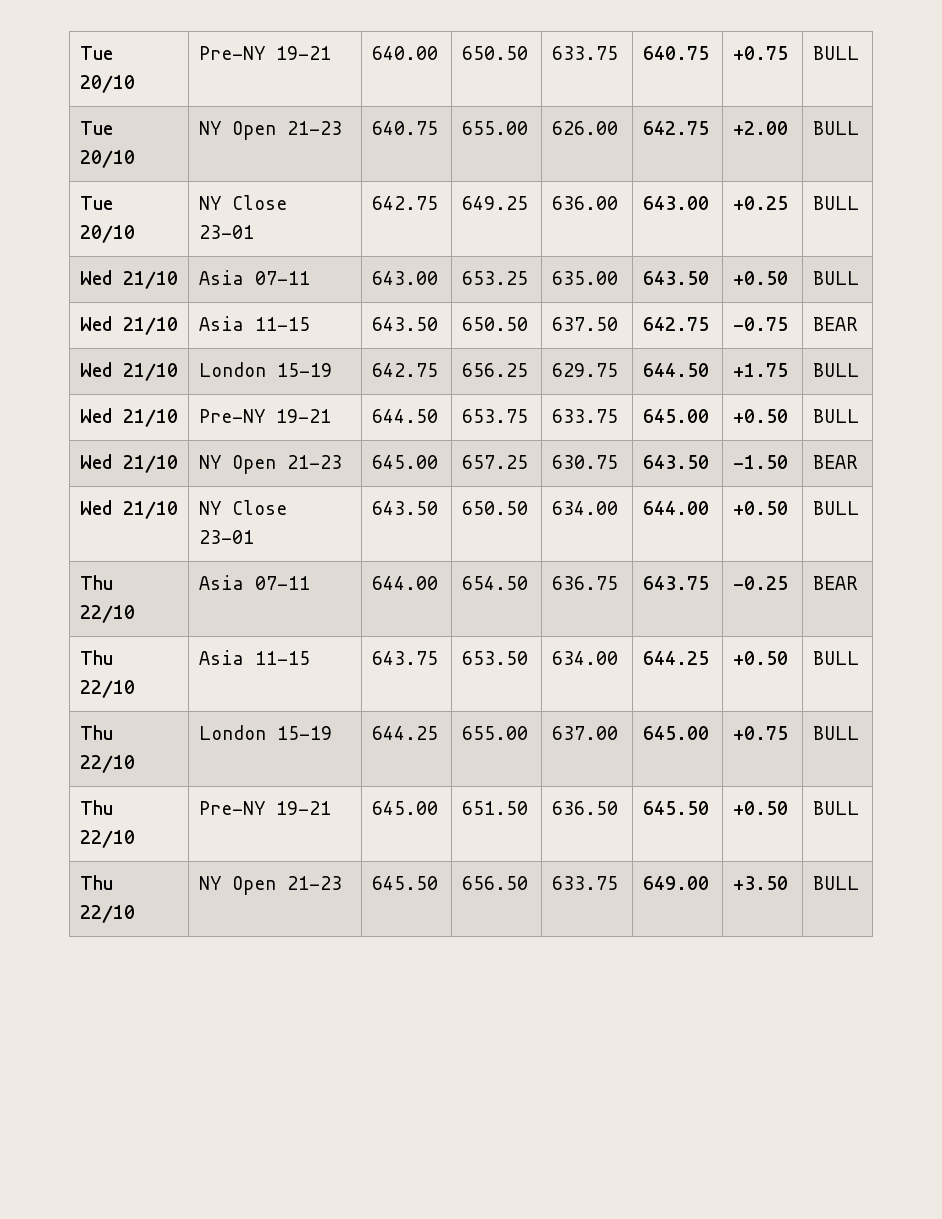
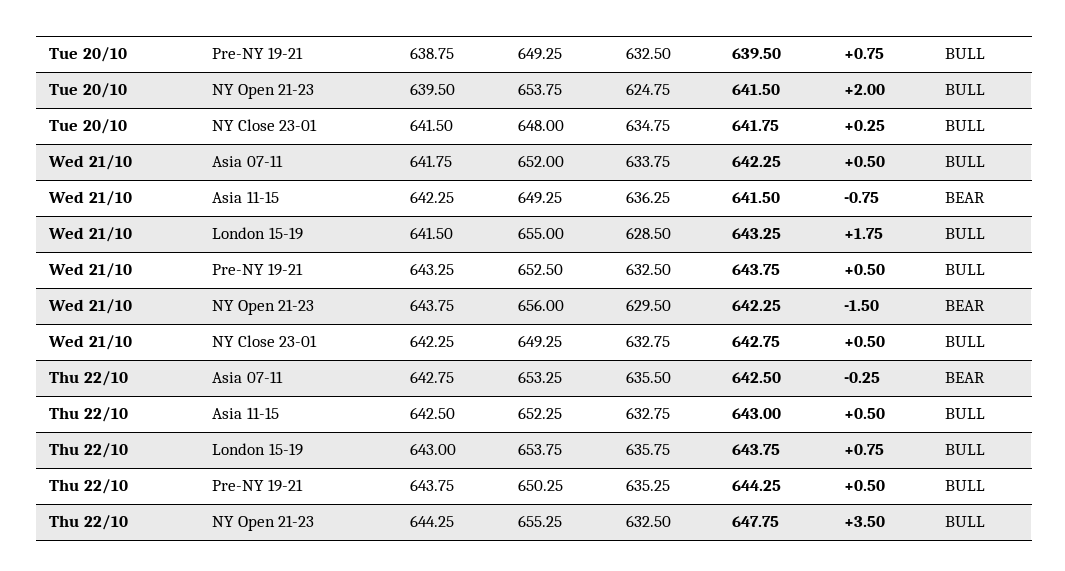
[371,46,438,60] [461,46,528,60] [551,46,618,60] [642,46,709,60] 640.00 | 650.50 | 633.75 | 640.75 -> [409,47,454,59] [517,47,562,60] [625,47,671,59] [731,48,781,59] 638.75 | 649.25 | 632.50 | 639.50
[371,121,438,135] [461,121,528,135] [551,121,618,135] [642,121,709,135] 640.75 | 655.00 | 626.00 | 642.75 -> [409,83,455,96] [517,83,562,95] [625,83,670,95] [731,84,780,95] 639.50 | 653.75 | 624.75 | 641.50
[371,196,438,210] [461,196,528,210] [551,196,618,210] [642,196,709,210] 642.75 | 649.25 | 636.00 | 643.00 -> [409,119,453,131] [517,119,564,131] [625,119,670,131] [731,120,779,131] 641.50 | 648.00 | 634.75 | 641.75
[371,271,438,285] [461,271,528,285] [551,271,618,285] [642,271,709,285] 643.00 | 653.25 | 635.00 | 643.50 -> [409,155,452,167] [517,155,564,167] [625,155,670,167] [731,156,781,167] 641.75 | 652.00 | 633.75 | 642.25
[371,317,438,331] [461,317,528,331] [551,317,618,331] [642,317,709,331] 643.50 | 650.50 | 637.50 | 642.75 -> [409,191,454,203] [517,191,562,204] [625,191,670,203] [731,192,780,203] 642.25 | 649.25 | 636.25 | 641.50
[371,363,438,377] [461,363,528,377] [551,363,618,377] [642,363,709,377] 642.75 | 656.25 | 629.75 | 644.50 -> [409,227,453,239] [517,227,564,239] [625,227,671,239] [731,228,781,239] 641.50 | 655.00 | 628.50 | 643.25
[371,409,438,423] [461,409,528,423] [551,409,618,423] [642,409,709,423] 644.50 | 653.75 | 633.75 | 645.00 -> [409,263,454,275] [517,263,563,275] [625,263,671,275] [731,264,780,275] 643.25 | 652.50 | 632.50 | 643.75
[371,455,438,469] [461,455,528,469] [551,455,618,469] [642,455,709,469] 645.00 | 657.25 | 630.75 | 643.50 -> [409,299,454,311] [517,299,564,311] [625,299,671,312] [731,300,781,311] 643.75 | 656.00 | 629.50 | 642.25
[371,501,438,515] [461,501,528,515] [551,501,618,515] [642,501,709,515] 643.50 | 650.50 | 634.00 | 644.00 -> [409,335,454,347] [517,335,562,348] [625,335,670,347] [731,336,780,347] 642.25 | 649.25 | 632.75 | 642.75
[371,576,438,590] [461,576,528,590] [551,576,618,590] [642,576,709,590] 644.00 | 654.50 | 636.75 | 643.75 -> [409,371,454,383] [517,371,562,383] [625,371,671,383] [731,372,781,383] 642.75 | 653.25 | 635.50 | 642.50
[371,651,438,665] [461,651,528,665] [551,651,618,665] [642,651,709,665] 643.75 | 653.50 | 634.00 | 644.25 -> [409,407,455,419] [517,407,562,419] [625,407,670,419] [731,408,781,419] 642.50 | 652.25 | 632.75 | 643.00
[371,726,438,740] [461,726,528,740] [551,726,618,740] [642,726,709,740] 644.25 | 655.00 | 637.00 | 645.00 -> [409,443,456,455] [517,443,562,455] [625,443,670,455] [731,444,780,455] 643.00 | 653.75 | 635.75 | 643.75
[371,801,438,815] [461,801,528,815] [551,801,618,815] [642,801,709,815] 645.00 | 651.50 | 636.50 | 645.50 -> [409,479,454,491] [517,479,563,491] [625,479,670,491] [731,480,781,491] 643.75 | 650.25 | 635.25 | 644.25
[371,876,438,890] [461,876,528,890] [551,876,618,890] [642,876,709,890] 645.50 | 656.50 | 633.75 | 649.00 -> [409,515,454,527] [517,515,562,527] [625,515,671,527] [731,516,779,527] 644.25 | 655.25 | 632.50 | 647.75

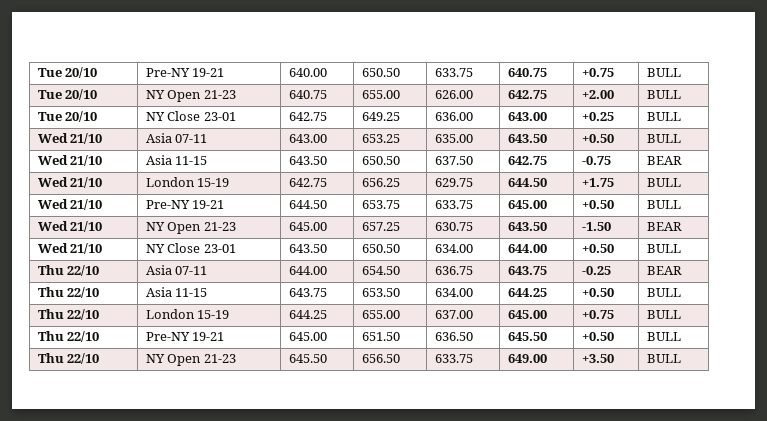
[409,47,454,59] [517,47,562,60] [625,47,671,59] [731,48,781,59] 638.75 | 649.25 | 632.50 | 639.50 -> [288,68,327,77] [361,68,400,77] [434,68,473,77] [507,68,547,77] 640.00 | 650.50 | 633.75 | 640.75
[409,83,455,96] [517,83,562,95] [625,83,670,95] [731,84,780,95] 639.50 | 653.75 | 624.75 | 641.50 -> [288,90,327,99] [361,90,400,99] [434,90,473,99] [507,90,547,99] 640.75 | 655.00 | 626.00 | 642.75
[409,119,453,131] [517,119,564,131] [625,119,670,131] [731,120,779,131] 641.50 | 648.00 | 634.75 | 641.75 -> [288,112,327,121] [361,112,400,121] [434,112,473,121] [507,112,547,121] 642.75 | 649.25 | 636.00 | 643.00
[409,155,452,167] [517,155,564,167] [625,155,670,167] [731,156,781,167] 641.75 | 652.00 | 633.75 | 642.25 -> [288,134,327,143] [361,134,400,143] [434,134,473,143] [507,134,547,143] 643.00 | 653.25 | 635.00 | 643.50
[409,191,454,203] [517,191,562,204] [625,191,670,203] [731,192,780,203] 642.25 | 649.25 | 636.25 | 641.50 -> [288,156,327,165] [361,156,400,165] [434,156,473,165] [507,156,547,165] 643.50 | 650.50 | 637.50 | 642.75
[409,227,453,239] [517,227,564,239] [625,227,671,239] [731,228,781,239] 641.50 | 655.00 | 628.50 | 643.25 -> [288,178,327,187] [361,178,400,187] [434,178,473,187] [507,178,547,187] 642.75 | 656.25 | 629.75 | 644.50
[409,263,454,275] [517,263,563,275] [625,263,671,275] [731,264,780,275] 643.25 | 652.50 | 632.50 | 643.75 -> [288,200,327,209] [361,200,400,209] [434,200,473,209] [507,200,547,209] 644.50 | 653.75 | 633.75 | 645.00
[409,299,454,311] [517,299,564,311] [625,299,671,312] [731,300,781,311] 643.75 | 656.00 | 629.50 | 642.25 -> [288,222,327,231] [361,222,400,231] [434,222,473,231] [507,222,547,231] 645.00 | 657.25 | 630.75 | 643.50
[409,335,454,347] [517,335,562,348] [625,335,670,347] [731,336,780,347] 642.25 | 649.25 | 632.75 | 642.75 -> [288,244,327,253] [361,244,400,253] [434,244,473,253] [507,244,547,253] 643.50 | 650.50 | 634.00 | 644.00
[409,371,454,383] [517,371,562,383] [625,371,671,383] [731,372,781,383] 642.75 | 653.25 | 635.50 | 642.50 -> [288,266,327,275] [361,266,400,275] [434,266,473,275] [507,266,547,275] 644.00 | 654.50 | 636.75 | 643.75
[409,407,455,419] [517,407,562,419] [625,407,670,419] [731,408,781,419] 642.50 | 652.25 | 632.75 | 643.00 -> [288,288,327,297] [361,288,400,297] [434,288,473,297] [507,288,547,297] 643.75 | 653.50 | 634.00 | 644.25
[409,443,456,455] [517,443,562,455] [625,443,670,455] [731,444,780,455] 643.00 | 653.75 | 635.75 | 643.75 -> [288,310,327,319] [361,310,400,319] [434,310,473,319] [507,310,547,319] 644.25 | 655.00 | 637.00 | 645.00
[409,479,454,491] [517,479,563,491] [625,479,670,491] [731,480,781,491] 643.75 | 650.25 | 635.25 | 644.25 -> [288,332,327,341] [361,332,400,341] [434,332,473,341] [507,332,547,341] 645.00 | 651.50 | 636.50 | 645.50
[409,515,454,527] [517,515,562,527] [625,515,671,527] [731,516,779,527] 644.25 | 655.25 | 632.50 | 647.75 -> [288,354,327,363] [361,354,400,363] [434,354,473,363] [507,354,547,363] 645.50 | 656.50 | 633.75 | 649.00

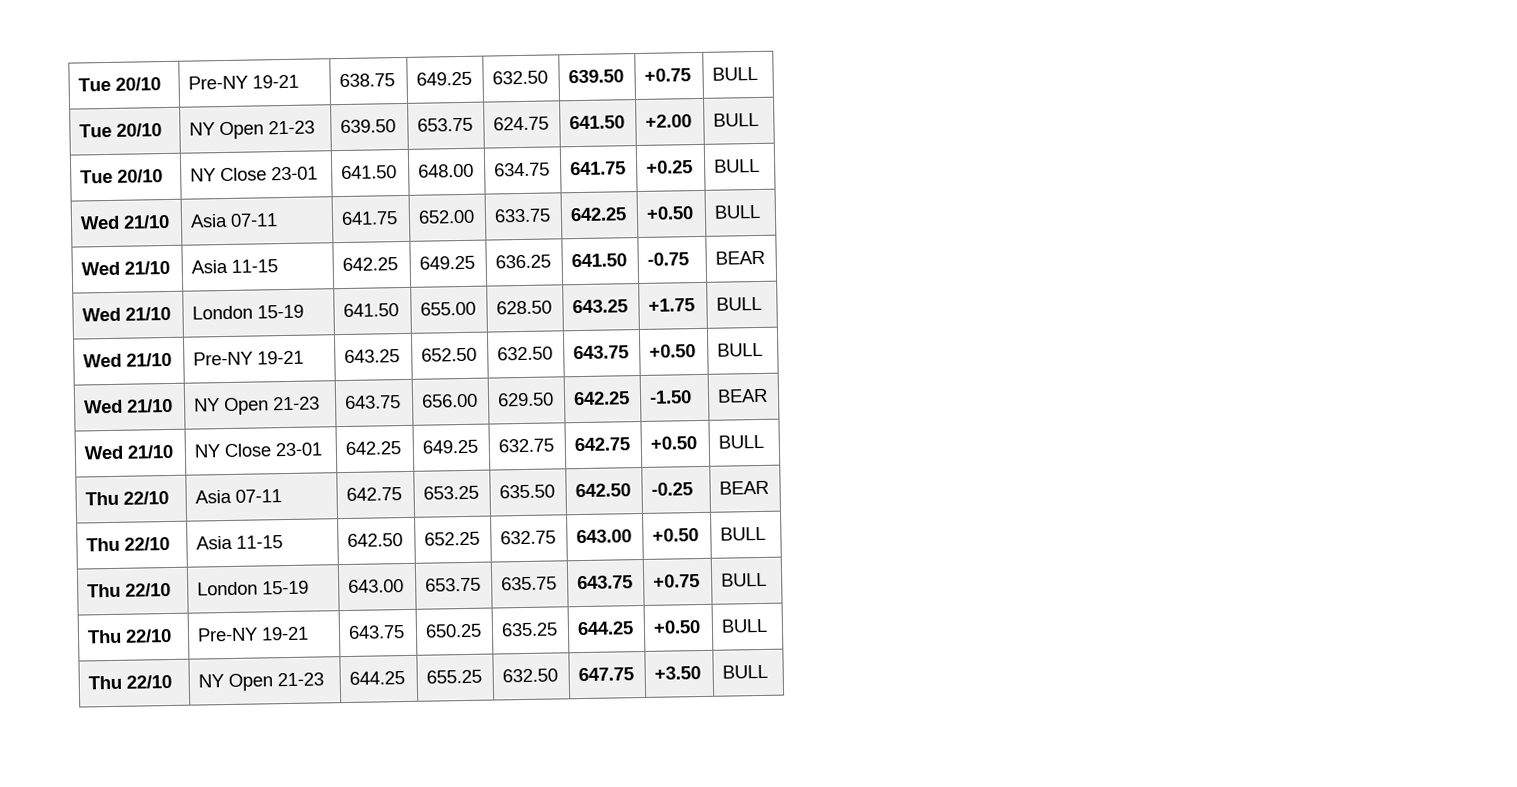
[288,68,327,77] [361,68,400,77] [434,68,473,77] [507,68,547,77] 640.00 | 650.50 | 633.75 | 640.75 -> [339,73,396,88] [416,71,473,86] [492,70,549,85] [568,69,625,84] 638.75 | 649.25 | 632.50 | 639.50
[288,90,327,99] [361,90,400,99] [434,90,473,99] [507,90,547,99] 640.75 | 655.00 | 626.00 | 642.75 -> [340,119,397,134] [417,117,474,132] [493,116,550,131] [569,115,626,130] 639.50 | 653.75 | 624.75 | 641.50
[288,112,327,121] [361,112,400,121] [434,112,473,121] [507,112,547,121] 642.75 | 649.25 | 636.00 | 643.00 -> [341,165,398,180] [418,163,475,178] [494,162,551,177] [570,161,627,176] 641.50 | 648.00 | 634.75 | 641.75
[288,134,327,143] [361,134,400,143] [434,134,473,143] [507,134,547,143] 643.00 | 653.25 | 635.00 | 643.50 -> [341,211,399,226] [418,209,476,224] [494,208,552,223] [570,207,628,222] 641.75 | 652.00 | 633.75 | 642.25
[288,156,327,165] [361,156,400,165] [434,156,473,165] [507,156,547,165] 643.50 | 650.50 | 637.50 | 642.75 -> [342,257,399,272] [419,255,476,270] [495,254,552,269] [571,253,628,268] 642.25 | 649.25 | 636.25 | 641.50
[288,178,327,187] [361,178,400,187] [434,178,473,187] [507,178,547,187] 642.75 | 656.25 | 629.75 | 644.50 -> [343,303,400,318] [420,301,477,316] [496,300,553,315] [572,299,629,314] 641.50 | 655.00 | 628.50 | 643.25
[288,200,327,209] [361,200,400,209] [434,200,473,209] [507,200,547,209] 644.50 | 653.75 | 633.75 | 645.00 -> [344,349,401,364] [421,347,478,362] [497,346,554,361] [573,345,630,360] 643.25 | 652.50 | 632.50 | 643.75
[288,222,327,231] [361,222,400,231] [434,222,473,231] [507,222,547,231] 645.00 | 657.25 | 630.75 | 643.50 -> [344,395,402,409] [421,393,479,408] [497,392,555,407] [573,391,631,406] 643.75 | 656.00 | 629.50 | 642.25
[288,244,327,253] [361,244,400,253] [434,244,473,253] [507,244,547,253] 643.50 | 650.50 | 634.00 | 644.00 -> [345,441,402,455] [422,439,479,454] [498,438,555,453] [574,437,631,452] 642.25 | 649.25 | 632.75 | 642.75
[288,266,327,275] [361,266,400,275] [434,266,473,275] [507,266,547,275] 644.00 | 654.50 | 636.75 | 643.75 -> [346,487,403,501] [423,485,480,500] [499,484,556,499] [575,483,632,498] 642.75 | 653.25 | 635.50 | 642.50
[288,288,327,297] [361,288,400,297] [434,288,473,297] [507,288,547,297] 643.75 | 653.50 | 634.00 | 644.25 -> [347,533,404,547] [424,531,481,546] [500,530,557,545] [576,529,633,544] 642.50 | 652.25 | 632.75 | 643.00
[288,310,327,319] [361,310,400,319] [434,310,473,319] [507,310,547,319] 644.25 | 655.00 | 637.00 | 645.00 -> [348,579,405,593] [425,577,482,592] [501,576,558,591] [577,575,634,590] 643.00 | 653.75 | 635.75 | 643.75
[288,332,327,341] [361,332,400,341] [434,332,473,341] [507,332,547,341] 645.00 | 651.50 | 636.50 | 645.50 -> [348,625,406,639] [425,623,483,638] [501,622,559,637] [577,621,635,636] 643.75 | 650.25 | 635.25 | 644.25
[288,354,327,363] [361,354,400,363] [434,354,473,363] [507,354,547,363] 645.50 | 656.50 | 633.75 | 649.00 -> [349,671,406,685] [426,669,483,684] [502,668,559,683] [578,667,635,682] 644.25 | 655.25 | 632.50 | 647.75

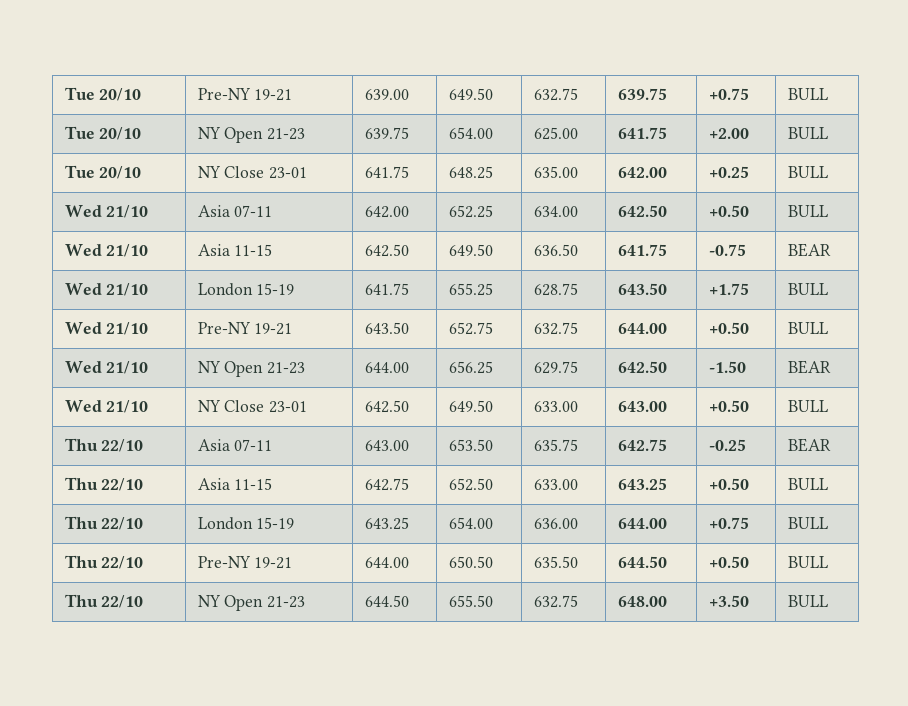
[339,73,396,88] [416,71,473,86] [492,70,549,85] [568,69,625,84] 638.75 | 649.25 | 632.50 | 639.50 -> [364,89,409,100] [448,88,493,100] [533,88,578,101] [617,88,667,100] 639.00 | 649.50 | 632.75 | 639.75
[340,119,397,134] [417,117,474,132] [493,116,550,131] [569,115,626,130] 639.50 | 653.75 | 624.75 | 641.50 -> [364,127,409,139] [448,127,493,139] [533,127,578,140] [617,127,667,139] 639.75 | 654.00 | 625.00 | 641.75
[341,165,398,180] [418,163,475,178] [494,162,551,177] [570,161,627,176] 641.50 | 648.00 | 634.75 | 641.75 -> [364,166,409,178] [448,166,493,179] [533,166,578,178] [617,167,667,178] 641.75 | 648.25 | 635.00 | 642.00
[341,211,399,226] [418,209,476,224] [494,208,552,223] [570,207,628,222] 641.75 | 652.00 | 633.75 | 642.25 -> [364,206,409,218] [448,205,493,218] [533,206,578,217] [617,205,667,217] 642.00 | 652.25 | 634.00 | 642.50
[342,257,399,272] [419,255,476,270] [495,254,552,269] [571,253,628,268] 642.25 | 649.25 | 636.25 | 641.50 -> [364,244,409,257] [448,244,493,256] [533,244,578,256] [617,244,667,256] 642.50 | 649.50 | 636.50 | 641.75
[343,303,400,318] [420,301,477,316] [496,300,553,315] [572,299,629,314] 641.50 | 655.00 | 628.50 | 643.25 -> [364,283,409,295] [448,283,493,296] [533,283,578,296] [617,283,667,295] 641.75 | 655.25 | 628.75 | 643.50
[344,349,401,364] [421,347,478,362] [497,346,554,361] [573,345,630,360] 643.25 | 652.50 | 632.50 | 643.75 -> [364,322,409,334] [448,322,493,335] [533,322,578,335] [617,323,667,334] 643.50 | 652.75 | 632.75 | 644.00
[344,395,402,409] [421,393,479,408] [497,392,555,407] [573,391,631,406] 643.75 | 656.00 | 629.50 | 642.25 -> [364,362,409,373] [448,361,493,374] [533,361,578,374] [617,361,667,373] 644.00 | 656.25 | 629.75 | 642.50
[345,441,402,455] [422,439,479,454] [498,438,555,453] [574,437,631,452] 642.25 | 649.25 | 632.75 | 642.75 -> [364,400,409,413] [448,400,493,412] [533,401,578,412] [617,401,667,412] 642.50 | 649.50 | 633.00 | 643.00
[346,487,403,501] [423,485,480,500] [499,484,556,499] [575,483,632,498] 642.75 | 653.25 | 635.50 | 642.50 -> [364,440,409,451] [448,439,493,451] [533,439,578,451] [617,439,667,451] 643.00 | 653.50 | 635.75 | 642.75
[347,533,404,547] [424,531,481,546] [500,530,557,545] [576,529,633,544] 642.50 | 652.25 | 632.75 | 643.00 -> [364,478,409,491] [448,478,493,491] [533,479,578,490] [617,478,667,490] 642.75 | 652.50 | 633.00 | 643.25
[348,579,405,593] [425,577,482,592] [501,576,558,591] [577,575,634,590] 643.00 | 653.75 | 635.75 | 643.75 -> [364,517,409,530] [448,517,493,529] [533,518,578,529] [617,518,667,529] 643.25 | 654.00 | 636.00 | 644.00
[348,625,406,639] [425,623,483,638] [501,622,559,637] [577,621,635,636] 643.75 | 650.25 | 635.25 | 644.25 -> [364,557,409,568] [448,556,493,568] [533,556,578,568] [617,556,667,568] 644.00 | 650.50 | 635.50 | 644.50
[349,671,406,685] [426,669,483,684] [502,668,559,683] [578,667,635,682] 644.25 | 655.25 | 632.50 | 647.75 -> [364,595,409,607] [448,595,493,607] [533,595,578,608] [617,596,667,607] 644.50 | 655.50 | 632.75 | 648.00

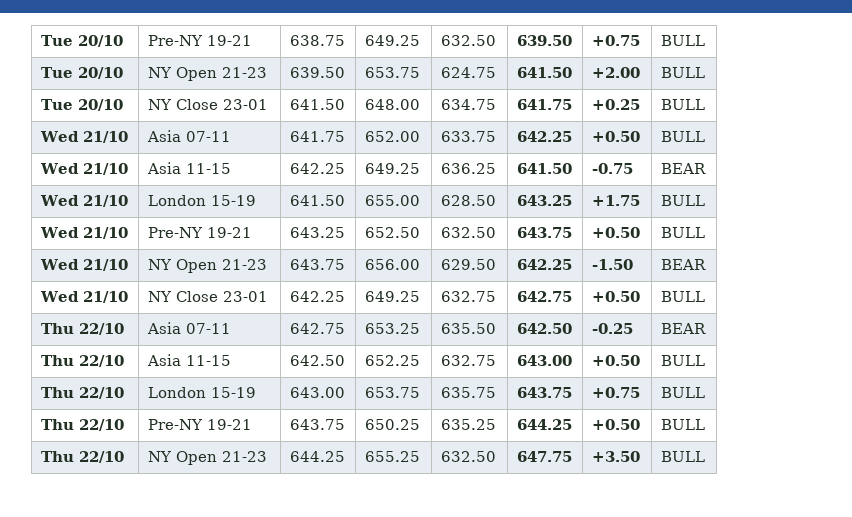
[364,89,409,100] [448,88,493,100] [533,88,578,101] [617,88,667,100] 639.00 | 649.50 | 632.75 | 639.75 -> [289,35,345,46] [364,35,420,46] [440,35,496,46] [516,35,572,46] 638.75 | 649.25 | 632.50 | 639.50
[364,127,409,139] [448,127,493,139] [533,127,578,140] [617,127,667,139] 639.75 | 654.00 | 625.00 | 641.75 -> [289,67,345,78] [364,67,420,78] [440,67,496,78] [516,67,572,78] 639.50 | 653.75 | 624.75 | 641.50
[364,166,409,178] [448,166,493,179] [533,166,578,178] [617,167,667,178] 641.75 | 648.25 | 635.00 | 642.00 -> [289,99,345,110] [364,99,420,110] [440,99,496,110] [516,99,572,110] 641.50 | 648.00 | 634.75 | 641.75
[364,206,409,218] [448,205,493,218] [533,206,578,217] [617,205,667,217] 642.00 | 652.25 | 634.00 | 642.50 -> [289,131,345,142] [364,131,420,142] [440,131,496,142] [516,131,572,142] 641.75 | 652.00 | 633.75 | 642.25
[364,244,409,257] [448,244,493,256] [533,244,578,256] [617,244,667,256] 642.50 | 649.50 | 636.50 | 641.75 -> [289,163,345,174] [364,163,420,174] [440,163,496,174] [516,163,572,174] 642.25 | 649.25 | 636.25 | 641.50
[364,283,409,295] [448,283,493,296] [533,283,578,296] [617,283,667,295] 641.75 | 655.25 | 628.75 | 643.50 -> [289,195,345,206] [364,195,420,206] [440,195,496,206] [516,195,572,206] 641.50 | 655.00 | 628.50 | 643.25
[364,322,409,334] [448,322,493,335] [533,322,578,335] [617,323,667,334] 643.50 | 652.75 | 632.75 | 644.00 -> [289,227,345,238] [364,227,420,238] [440,227,496,238] [516,227,572,238] 643.25 | 652.50 | 632.50 | 643.75
[364,362,409,373] [448,361,493,374] [533,361,578,374] [617,361,667,373] 644.00 | 656.25 | 629.75 | 642.50 -> [289,259,345,270] [364,259,420,270] [440,259,496,270] [516,259,572,270] 643.75 | 656.00 | 629.50 | 642.25
[364,400,409,413] [448,400,493,412] [533,401,578,412] [617,401,667,412] 642.50 | 649.50 | 633.00 | 643.00 -> [289,291,345,302] [364,291,420,302] [440,291,496,302] [516,291,572,302] 642.25 | 649.25 | 632.75 | 642.75
[364,440,409,451] [448,439,493,451] [533,439,578,451] [617,439,667,451] 643.00 | 653.50 | 635.75 | 642.75 -> [289,323,345,334] [364,323,420,334] [440,323,496,334] [516,323,572,334] 642.75 | 653.25 | 635.50 | 642.50
[364,478,409,491] [448,478,493,491] [533,479,578,490] [617,478,667,490] 642.75 | 652.50 | 633.00 | 643.25 -> [289,355,345,366] [364,355,420,366] [440,355,496,366] [516,355,572,366] 642.50 | 652.25 | 632.75 | 643.00
[364,517,409,530] [448,517,493,529] [533,518,578,529] [617,518,667,529] 643.25 | 654.00 | 636.00 | 644.00 -> [289,387,345,398] [364,387,420,398] [440,387,496,398] [516,387,572,398] 643.00 | 653.75 | 635.75 | 643.75
[364,557,409,568] [448,556,493,568] [533,556,578,568] [617,556,667,568] 644.00 | 650.50 | 635.50 | 644.50 -> [289,419,345,430] [364,419,420,430] [440,419,496,430] [516,419,572,430] 643.75 | 650.25 | 635.25 | 644.25
[364,595,409,607] [448,595,493,607] [533,595,578,608] [617,596,667,607] 644.50 | 655.50 | 632.75 | 648.00 -> [289,451,345,462] [364,451,420,462] [440,451,496,462] [516,451,572,462] 644.25 | 655.25 | 632.50 | 647.75

